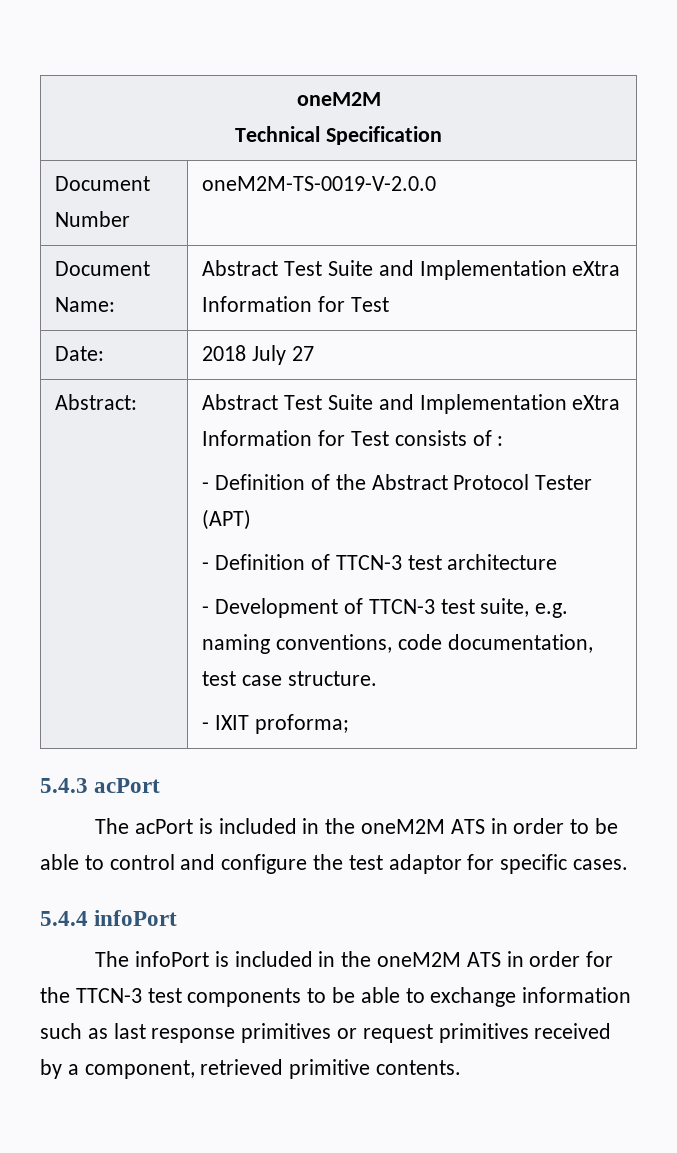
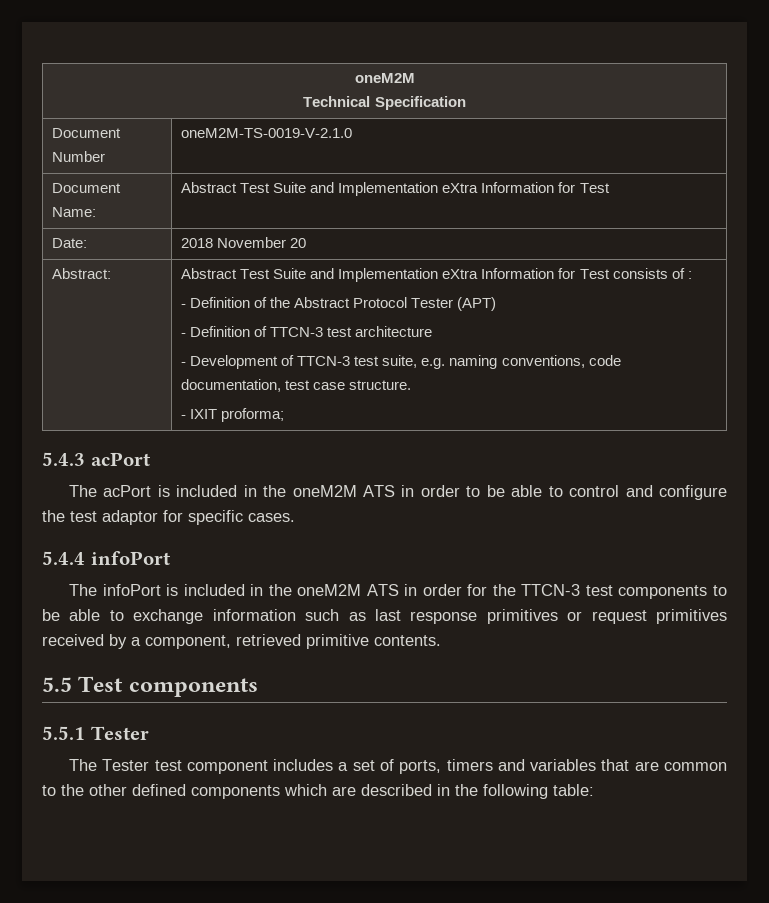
[202,176,437,191] oneM2M-TS-0019-V-2.0.0 -> [181,128,353,138] oneM2M-TS-0019-V-2.1.0
[252,345,315,365] July 27 -> [217,237,307,248] November 20
(462, 1067) none -> [42,676,258,697] [42,726,149,740] [68,759,728,774] [42,784,594,799] // 5.5 Test components // 5.5.1 Tester // The Tester test component includes a set of ports, timers and variables that are common to the other defined components which are described in the following table:

